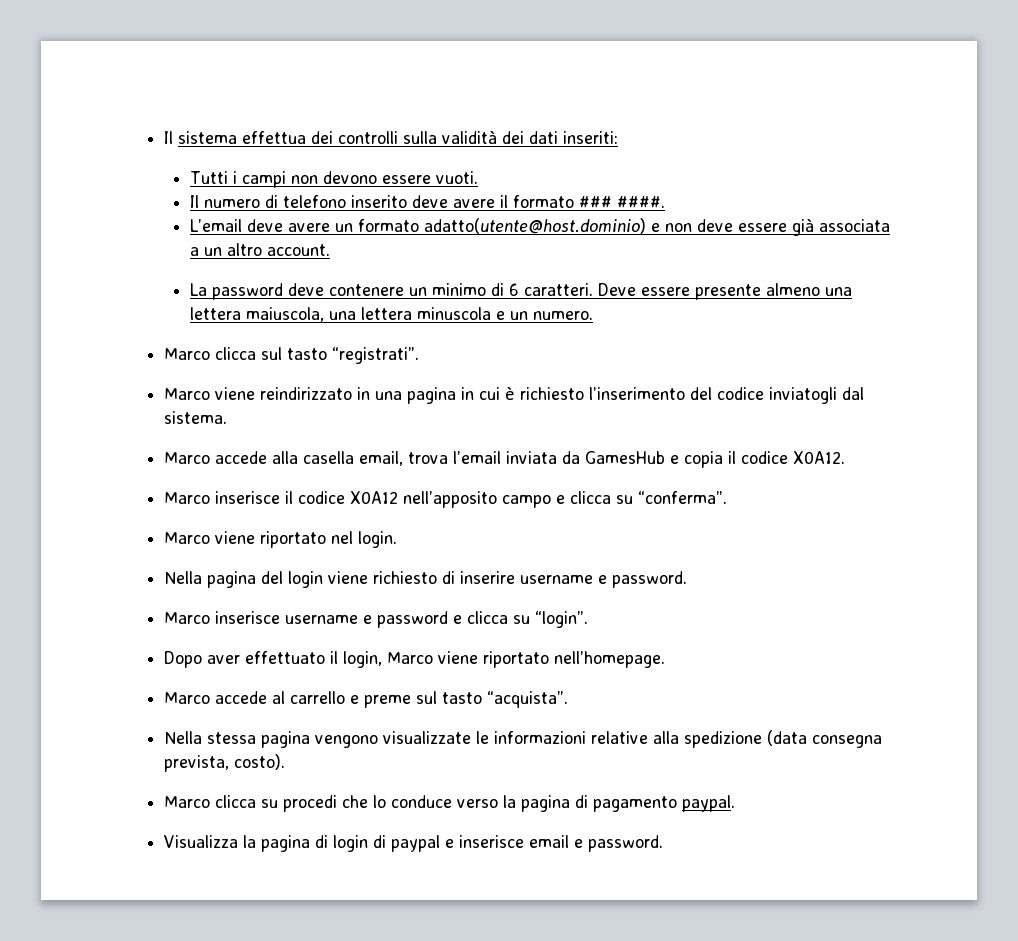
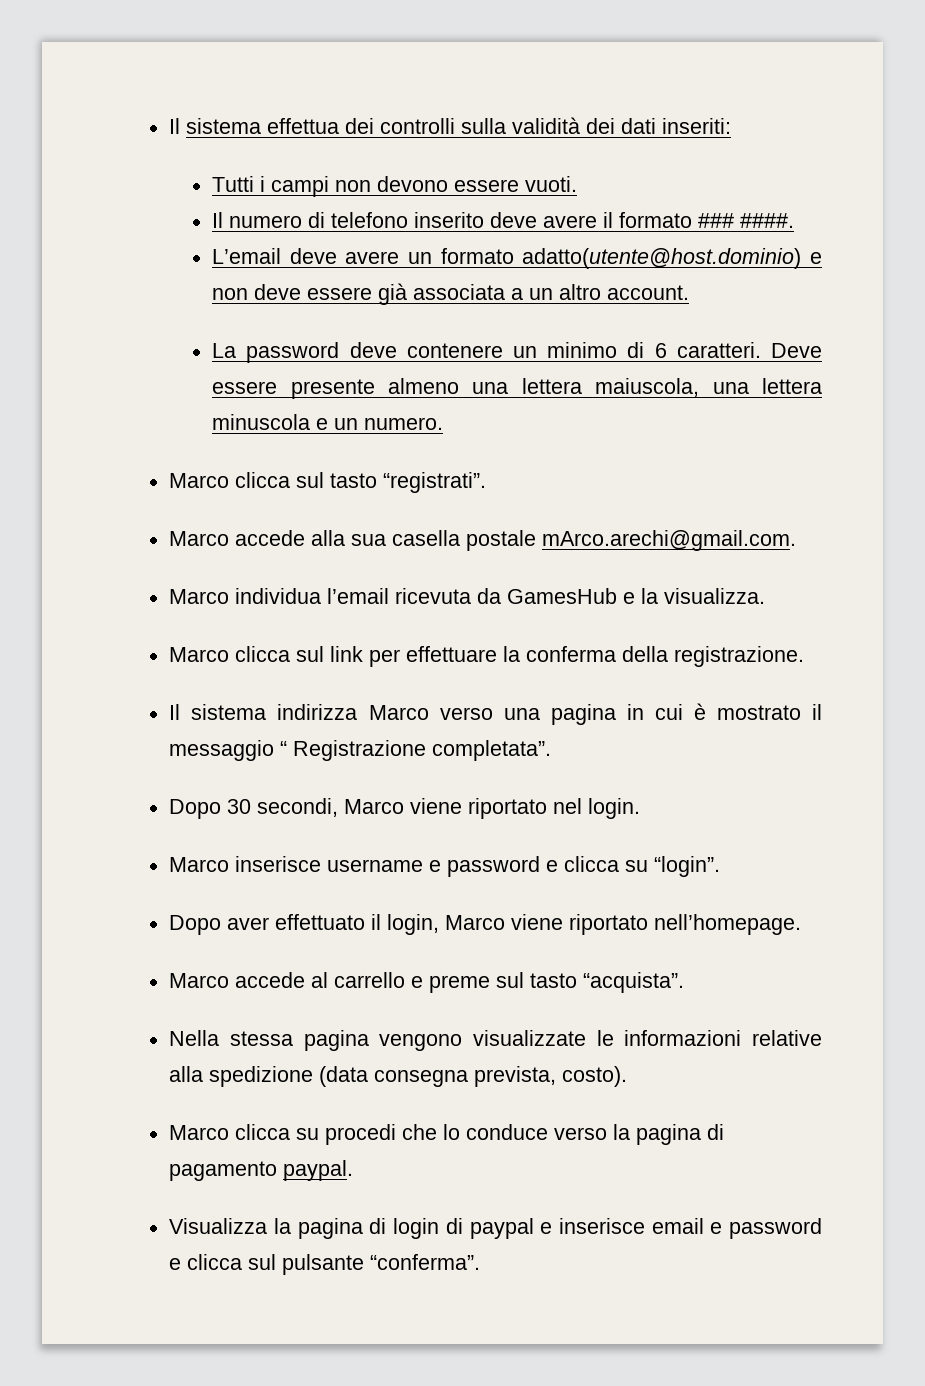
[214,387,370,400] viene reindirizzato in -> [235,530,797,551] [169,588,766,604] [169,646,805,667] [169,704,493,720] accede alla sua casella postale mArco.arechi@gmail.com. // Marco individua l’email ricevuta da GamesHub e la visualizza. // Marco clicca sul link per effettuare la conferma della registrazione. // Il sistema indirizza Marco verso
[519,387,864,404] [163,411,227,424] [163,451,845,468] [163,491,727,508] richiesto l’inserimento del codice inviatogli dal sistema. // Marco accede alla casella email, trova l’email inviata da GamesHub e copia il codice X0A12. // Marco inserisce il codice X0A12 nell’apposito campo e clicca su “conferma”. // -> [716,704,823,720] [169,740,552,761] [169,798,339,819] mostrato il messaggio “ Registrazione completata”. // Dopo 30 secondi,
[163,571,687,588] // Nella pagina del login viene richiesto di inserire username e password. -> (641, 808) none
[587,835,663,852] password. -> [729,1218,823,1239] [169,1254,481,1275] password e clicca sul pulsante “conferma”.

